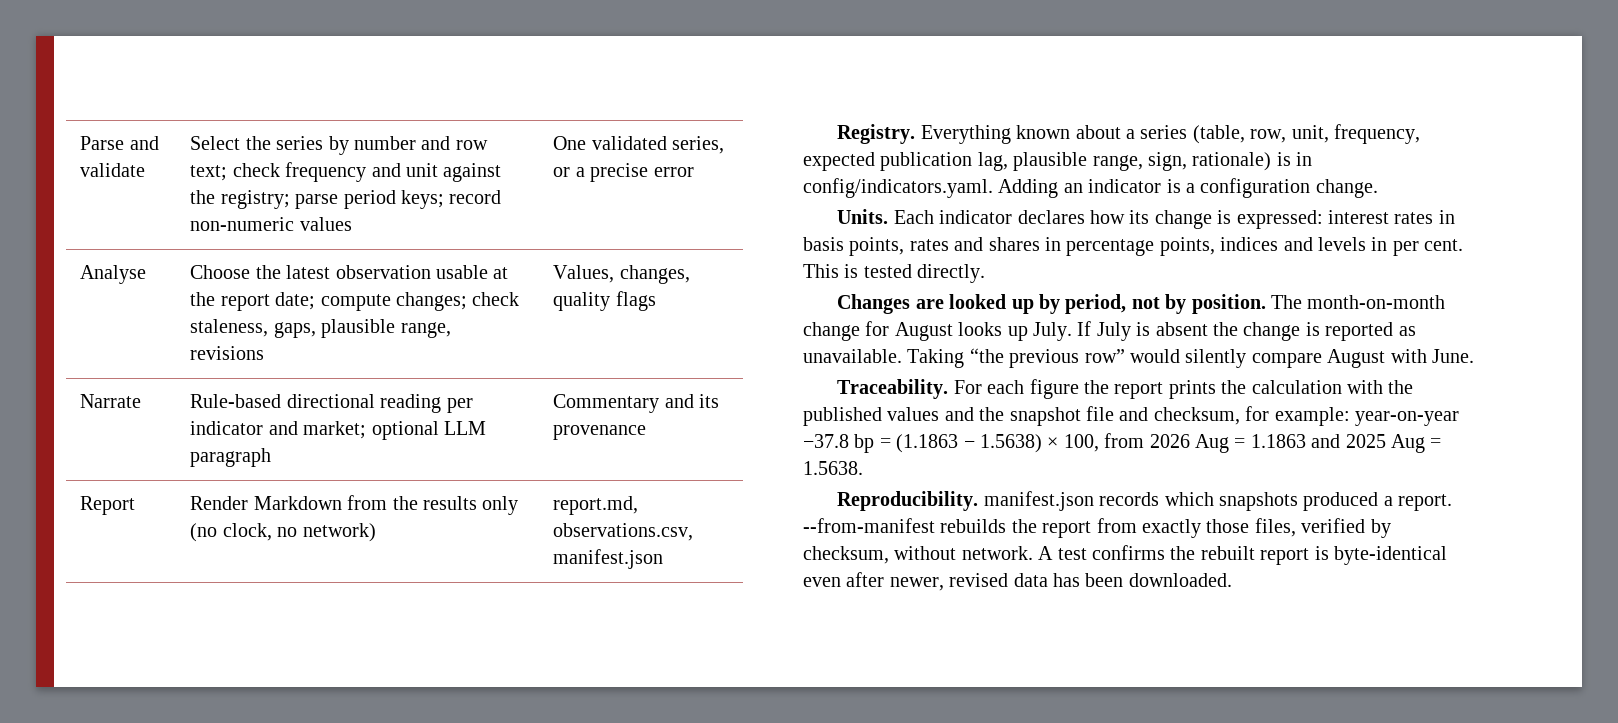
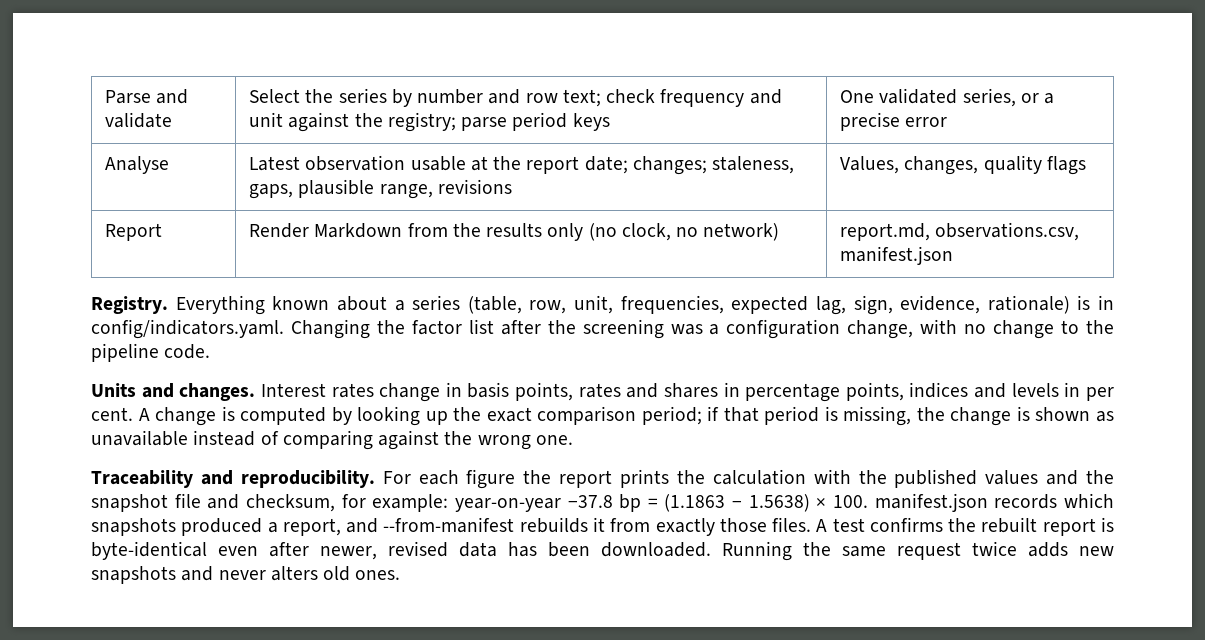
[401,190,502,209] [190,217,352,231] keys; record non-numeric values -> [572,113,610,131] keys
[190,265,331,279] Choose the latest -> [248,156,300,171] Latest
[320,292,520,311] compute changes; check -> [632,156,707,175] changes;
[80,394,142,408] [190,394,473,413] [190,421,487,440] [190,448,272,467] [553,394,720,413] [553,425,647,440] // Narrate | Rule-based directional reading per indicator and market; optional LLM paragraph | Commentary and its provenance -> (1086, 165) none
[1333,124,1420,144] [803,152,1313,171] [803,178,1378,198] [837,209,1434,229] frequency, expected publication lag, plausible range, sign, rationale) is in config/indicators.yaml. Adding an indicator is a configuration change. // Units. Each indicator declares how its change is expressed: interest rates -> [620,295,1114,315] [91,319,1114,339] [91,343,211,362] [91,383,441,402] frequencies, expected lag, sign, evidence, rationale) is in config/indicators.yaml. Changing the factor list after the screening was a configuration change, with no change to the pipeline code. // Units and changes. Interest rates change
[803,264,986,283] [837,294,1446,314] [803,321,1416,341] [803,348,1474,368] [837,379,949,399] This is tested directly. // Changes are looked up by period, not by position. The month-on-month change for August looks up July. If July is absent the change is reported as unavailable. Taking “the previous row” would silently compare August with June. // Traceability. -> [138,406,1114,426] [91,430,573,450] [91,470,375,488] A change is computed by looking up the exact comparison period; if that period is missing, the change is shown as unavailable instead of comparing against the wrong one. // Traceability and reproducibility.
[1063,433,1442,453] [803,461,863,475] [837,491,979,511] 100, from 2026 Aug = 1.1863 and 2025 Aug = 1.5638. // Reproducibility. -> [833,495,869,508] 100.
[1398,494,1453,511] [803,518,1391,538] [803,546,1033,564] report. --from-manifest rebuilds the report from exactly those files, verified by checksum, without network. -> [282,517,812,536] report, and --from-manifest rebuilds it from exactly those files.
(1232, 580) none -> [722,541,1114,561] [91,566,401,584] Running the same request twice adds new snapshots and never alters old ones.

